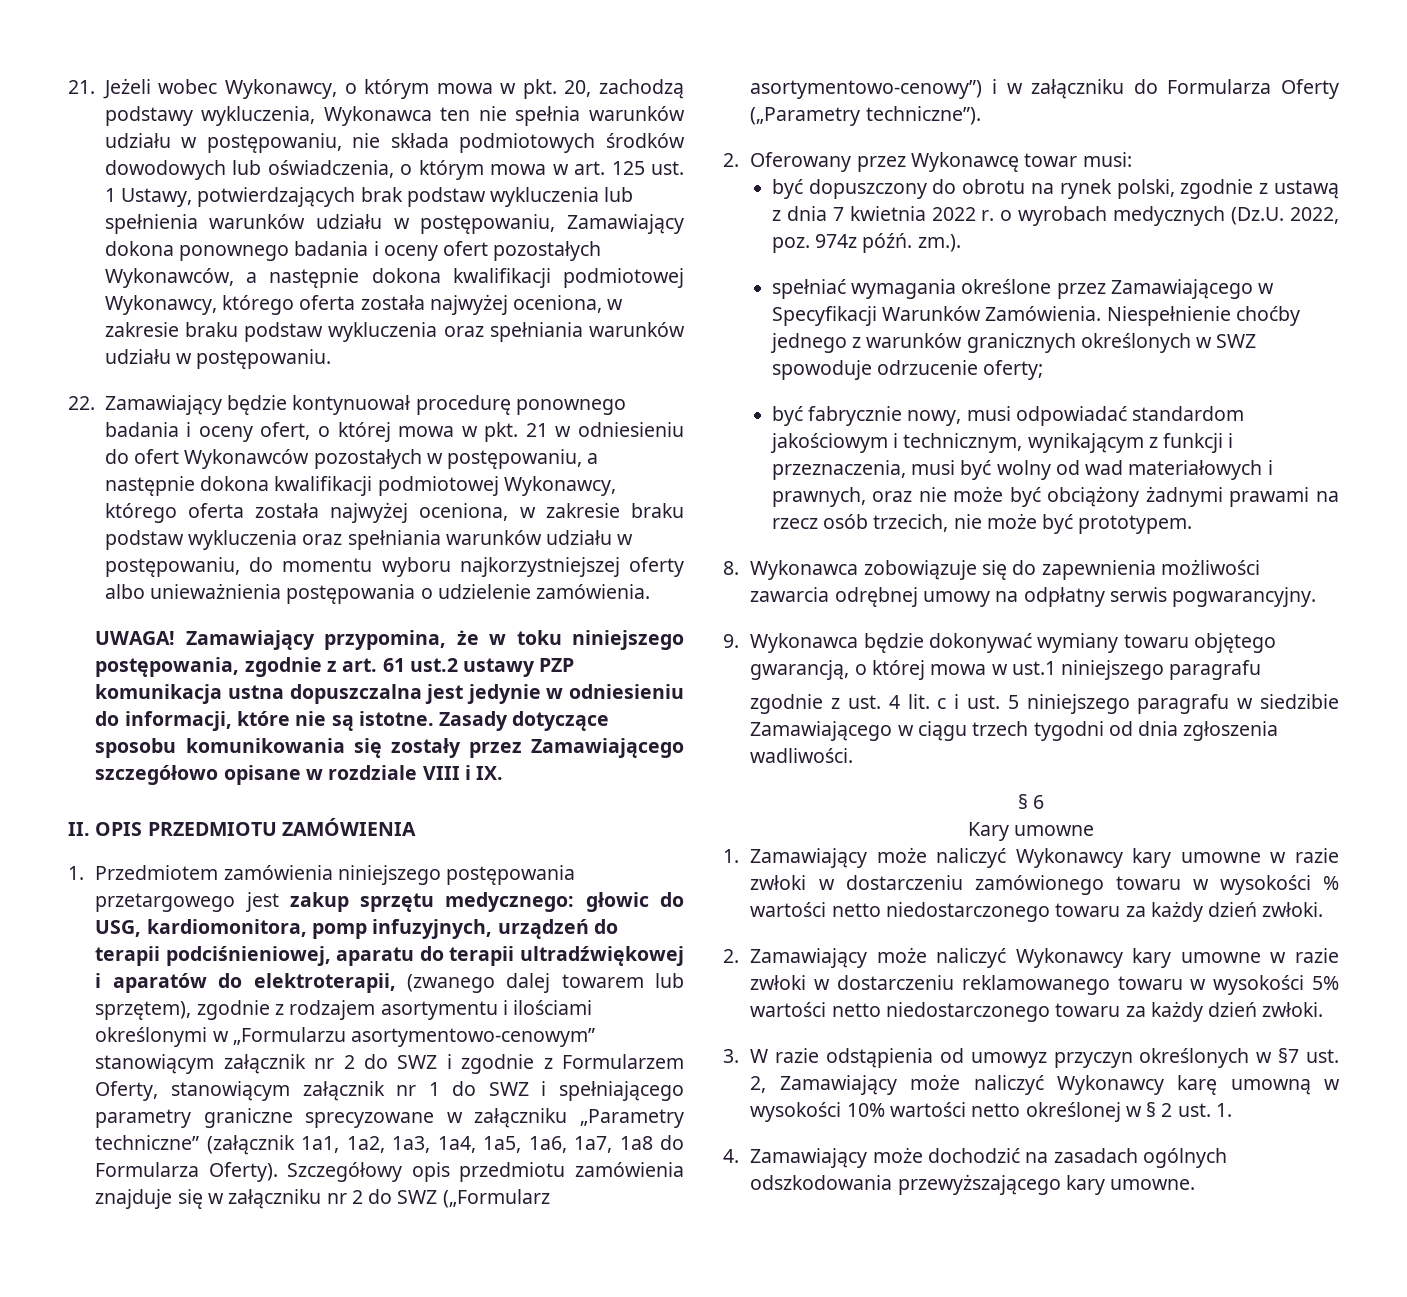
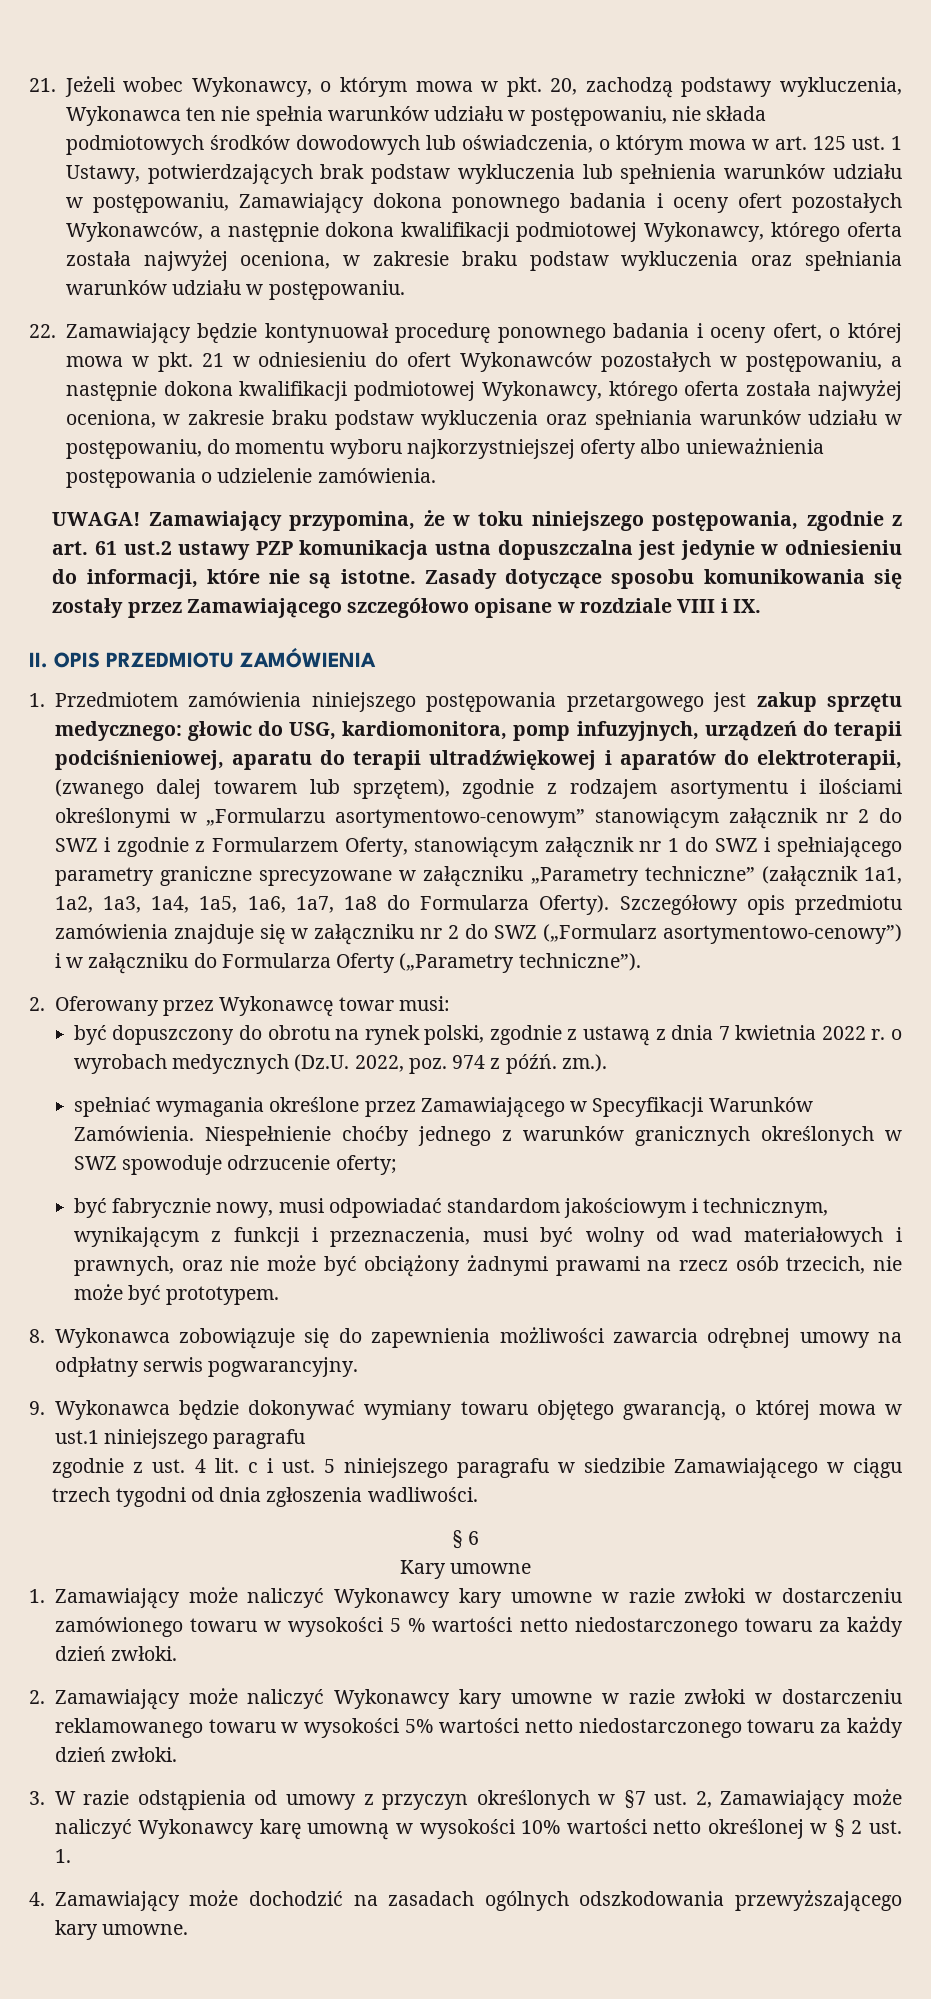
[815,234,858,248] 974z -> [452,1055,501,1069] 974 z
(1311, 885) none -> [390,1618,402,1632] 5
[970,1052,1047,1068] umowyz -> [285,1794,374,1810] umowy z

